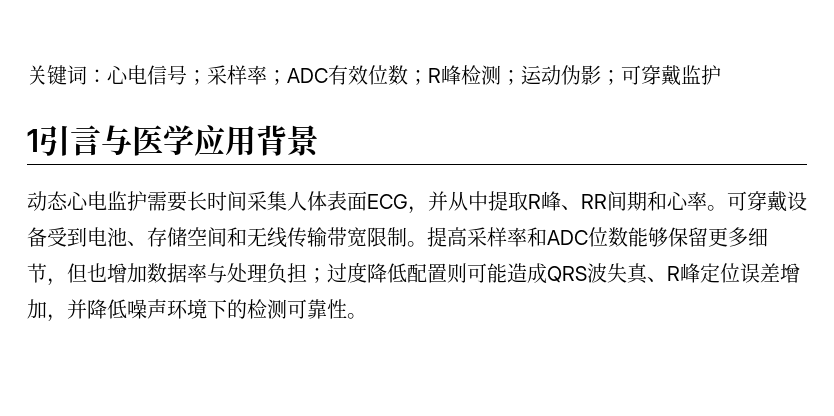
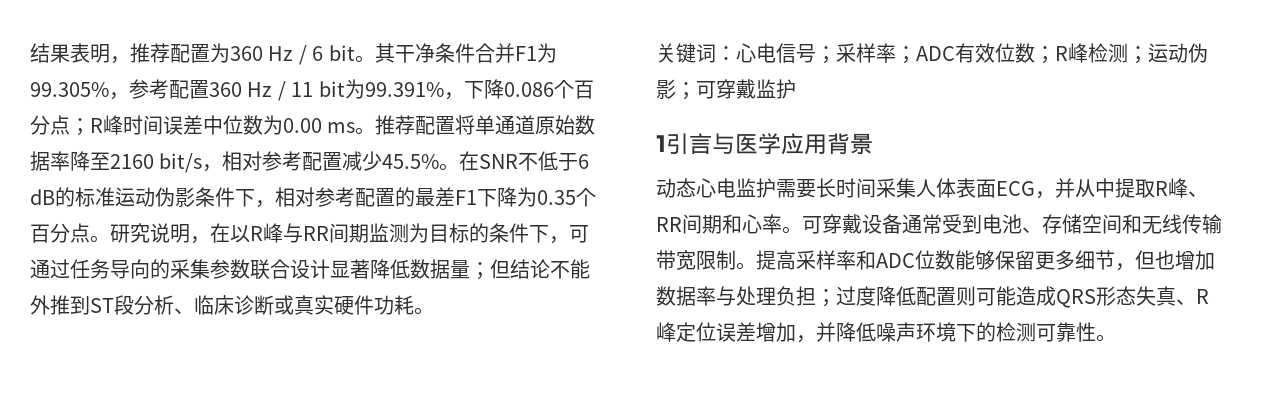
(27, 75) none -> [30,43,557,65] [30,79,594,101] [30,115,596,136] [30,151,590,173] [30,187,596,208] [30,223,589,244] [30,259,590,280] [30,295,434,315] 结果表明，推荐配置为360 Hz / 6 bit。其干净条件合并F1为99.305%，参考配置360 Hz / 11 bit为99.391%，下降0.086个百分点；R峰时间误差中位数为0.00 ms。推荐配置将单通道原始数据率降至2160 bit/s，相对参考配置减少45.5%。在SNR不低于6 dB的标准运动伪影条件下，相对参考配置的最差F1下降为0.35个百分点。研究说明，在以R峰与RR间期监测为目标的条件下，可通过任务导向的采集参数联合设计显著降低数据量；但结论不能外推到ST段分析、临床诊断或真实硬件功耗。 //
(47, 237) none -> [902,214,942,234] 通常
[587,263,607,283] 波 -> [1096,286,1136,306] 形态

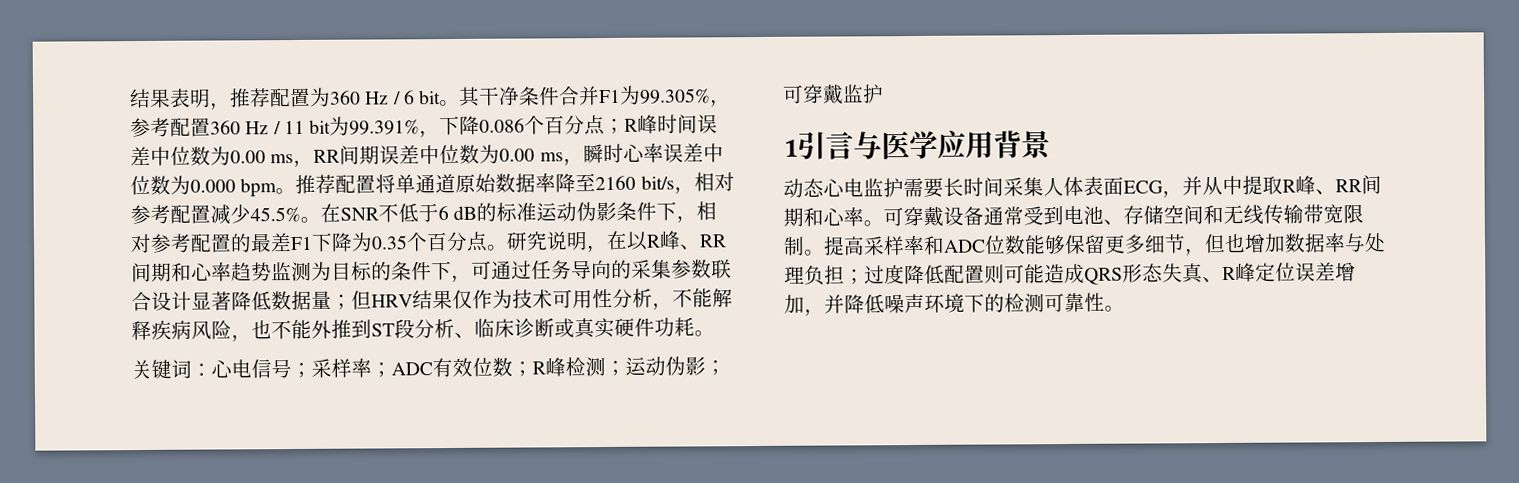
(356, 127) none -> [293,143,724,168] [130,175,278,198] ，RR间期误差中位数为0.00 ms，瞬时心率误差中位数为0.000 bpm
[283,223,369,243] 与RR间期 -> [680,234,727,250] [131,262,272,283] 、RR间期和心率趋势
[510,259,550,279] 结论 -> [371,288,733,310] [131,320,272,342] HRV结果仅作为技术可用性分析，不能解释疾病风险，也

